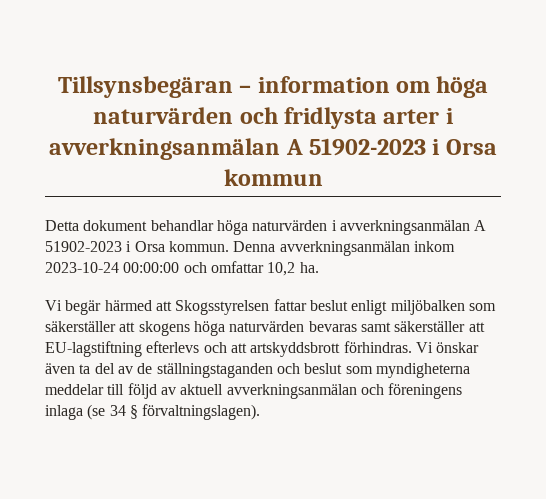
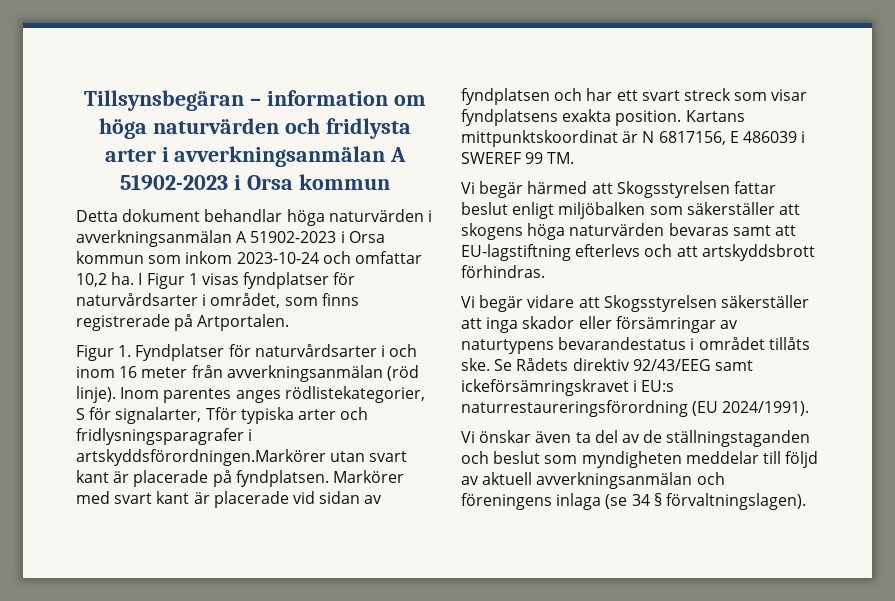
[168,241,410,256] kommun. Denna avverkningsanmälan -> [76,251,182,264] kommun som
[123,262,180,273] 00:00:00 -> (319, 258) none
(319, 267) none -> [138,272,356,289] [76,293,359,308] [76,314,290,331] [76,344,418,361] [76,365,419,382] [76,386,425,403] [76,407,369,424] [76,428,253,445] [76,449,408,466] [76,470,404,487] [76,491,383,508] [461,88,808,105] [461,109,745,126] [461,130,806,147] [461,152,575,164] I Figur 1 visas fyndplatser för naturvårdsarter i området, som finns registrerade på Artportalen. // Figur 1. Fyndplatser för naturvårdsarter i och inom 16 meter från avverkningsanmälan (röd linje). Inom parentes anges rödlistekategorier, S för signalarter, Tför typiska arter och fridlysningsparagrafer i artskyddsförordningen.Markörer utan svart kant är placerade på fyndplatsen. Markörer med svart kant är placerade vid sidan av fyndplatsen och har ett svart streck som visar fyndplatsens exakta position. Kartans mittpunktskoordinat är N 6817156, E 486039 i SWEREF 99 TM.
[394,321,466,332] säkerställer -> (771, 230) none
(412, 347) none -> [461,295,809,312] [461,316,738,333] [461,337,810,354] [461,358,753,371] [461,379,675,396] [461,400,810,417] // Vi begär vidare att Skogsstyrelsen säkerställer att inga skador eller försämringar av naturtypens bevarandestatus i området tillåts ske. Se Rådets direktiv 92/43/EEG samt ickeförsämringskravet i EU:s naturrestaureringsförordning (EU 2024/1991). //
[375,363,470,378] myndigheterna -> [581,451,682,468] myndigheten

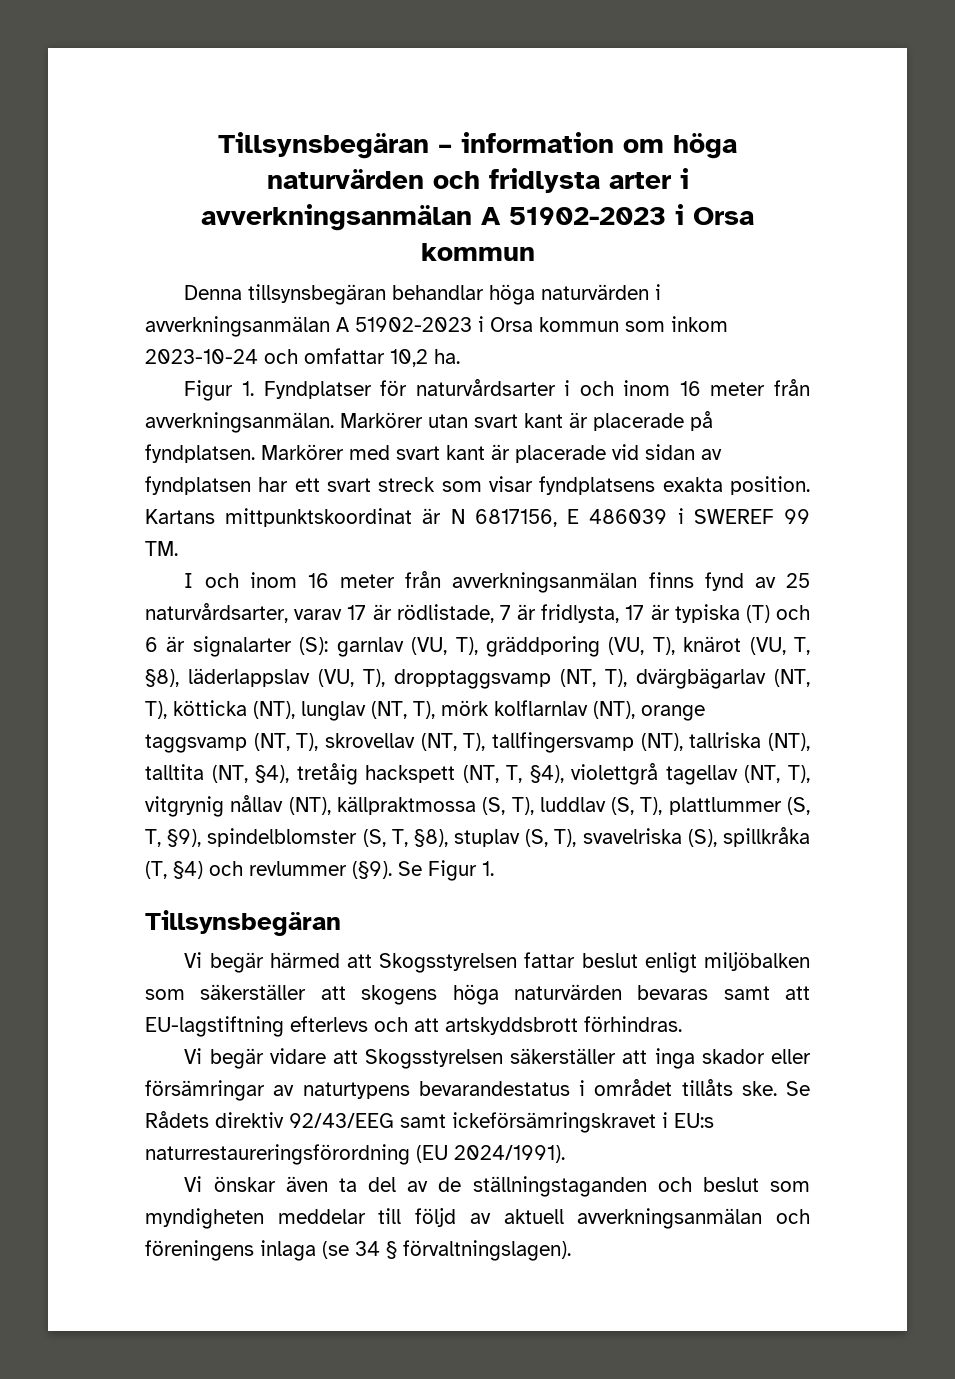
[76,209,201,222] Detta dokument -> [184,284,387,305] Denna tillsynsbegäran
[138,272,356,289] [76,293,359,308] [76,314,290,331] I Figur 1 visas fyndplatser för naturvårdsarter i området, som finns registrerade på Artportalen. -> (460, 356) none
[226,365,419,382] [76,386,425,403] [76,407,369,424] [76,428,253,445] [76,449,326,466] avverkningsanmälan (röd linje). Inom parentes anges rödlistekategorier, S för signalarter, Tför typiska arter och fridlysningsparagrafer i artskyddsförordningen.Markörer -> [145,412,423,433] avverkningsanmälan. Markörer
[554,88,583,101] och -> (251, 485) none
(575, 158) none -> [184,571,811,593] [145,603,810,623] [145,636,810,657] [145,668,810,689] [145,700,705,721] [145,732,810,753] [145,763,810,785] [145,795,810,817] [145,827,810,847] [145,860,494,881] [145,910,341,936] // I och inom 16 meter från avverkningsanmälan finns fynd av 25 naturvårdsarter, varav 17 är rödlistade, 7 är fridlysta, 17 är typiska (T) och 6 är signalarter (S): garnlav (VU, T), gräddporing (VU, T), knärot (VU, T, §8), läderlappslav (VU, T), dropptaggsvamp (NT, T), dvärgbägarlav (NT, T), kötticka (NT), lunglav (NT, T), mörk kolflarnlav (NT), orange taggsvamp (NT, T), skrovellav (NT, T), tallfingersvamp (NT), tallriska (NT), talltita (NT, §4), tretåig hackspett (NT, T, §4), violettgrå tagellav (NT, T), vitgrynig nållav (NT), källpraktmossa (S, T), luddlav (S, T), plattlummer (S, T, §9), spindelblomster (S, T, §8), stuplav (S, T), svavelriska (S), spillkråka (T, §4) och revlummer (§9). Se Figur 1. // Tillsynsbegäran

